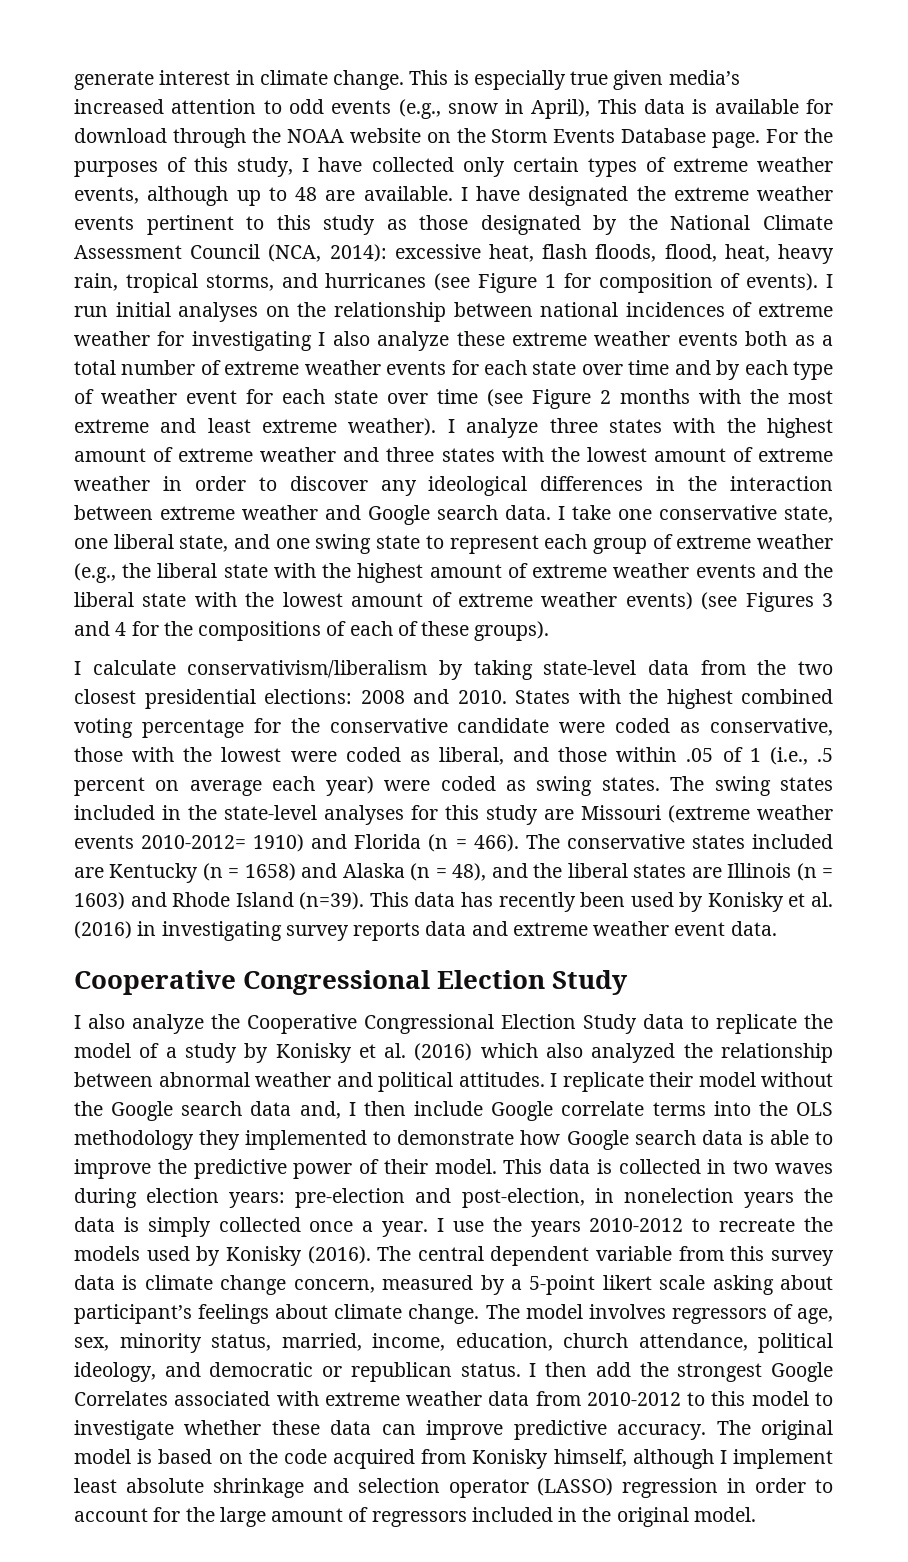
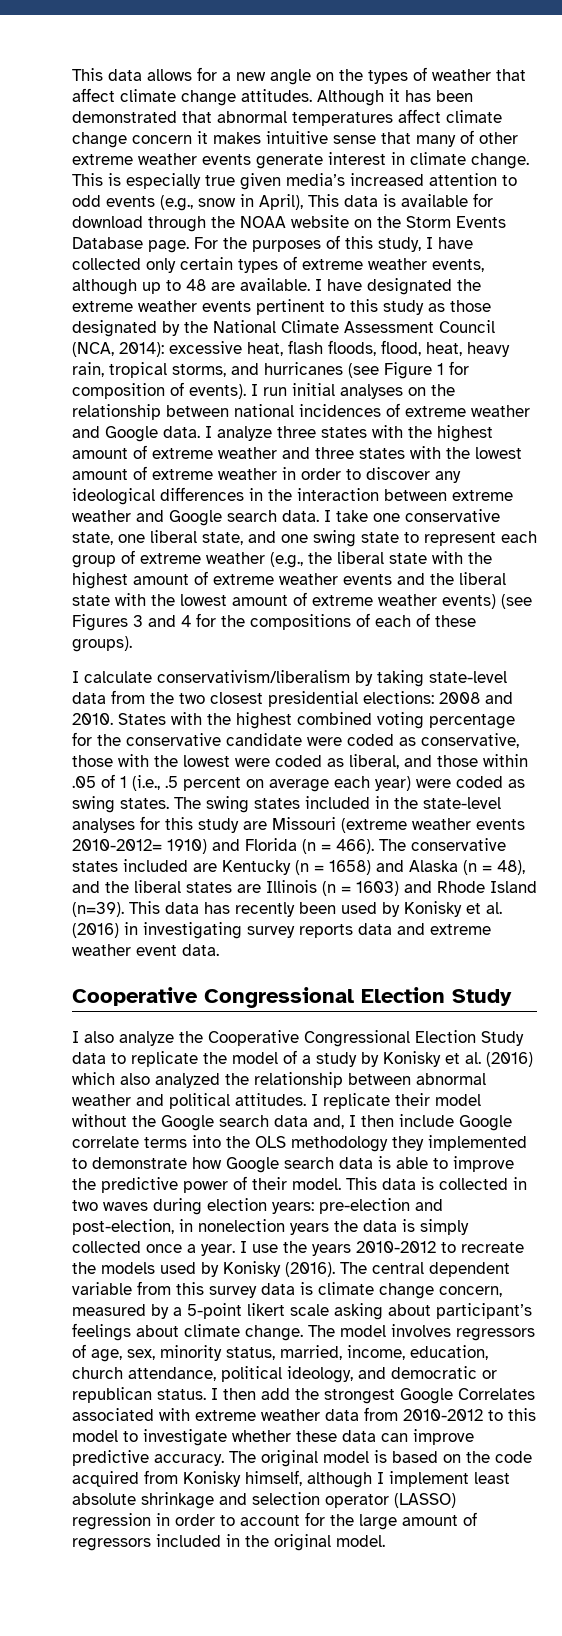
(74, 80) none -> [72,67,526,85] [72,88,473,106] [72,109,502,126] [72,130,518,148] [72,153,251,165] This data allows for a new angle on the types of weather that affect climate change attitudes. Although it has been demonstrated that abnormal temperatures affect climate change concern it makes intuitive sense that many of other extreme weather events
[157,331,833,351] [74,360,834,380] [74,389,833,409] [74,418,437,436] for investigating I also analyze these extreme weather events both as a total number of extreme weather events for each state over time and by each type of weather event for each state over time (see Figure 2 months with the most extreme and least extreme weather). -> [72,426,200,442] and Google data.

